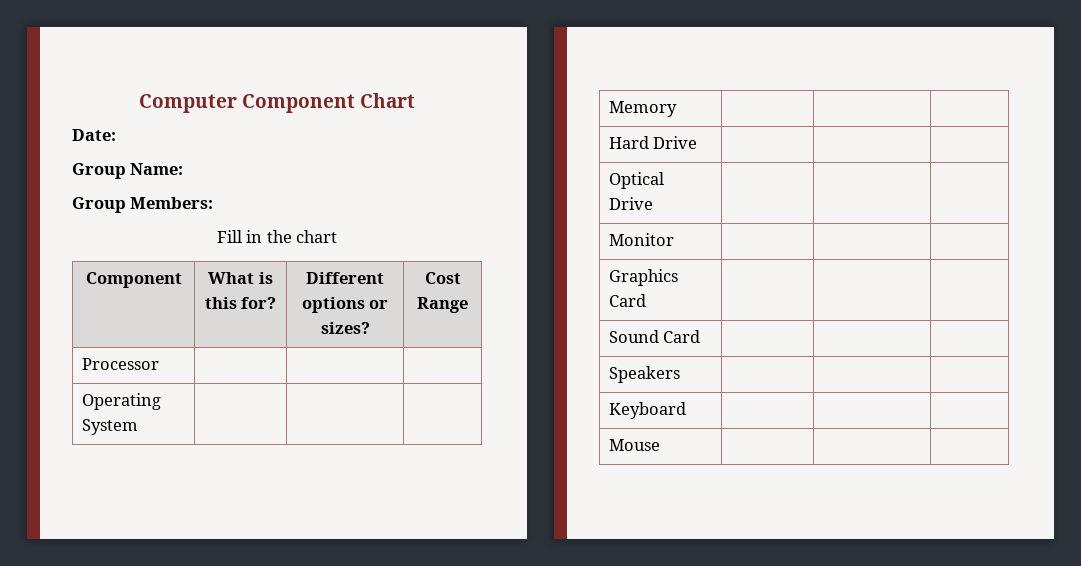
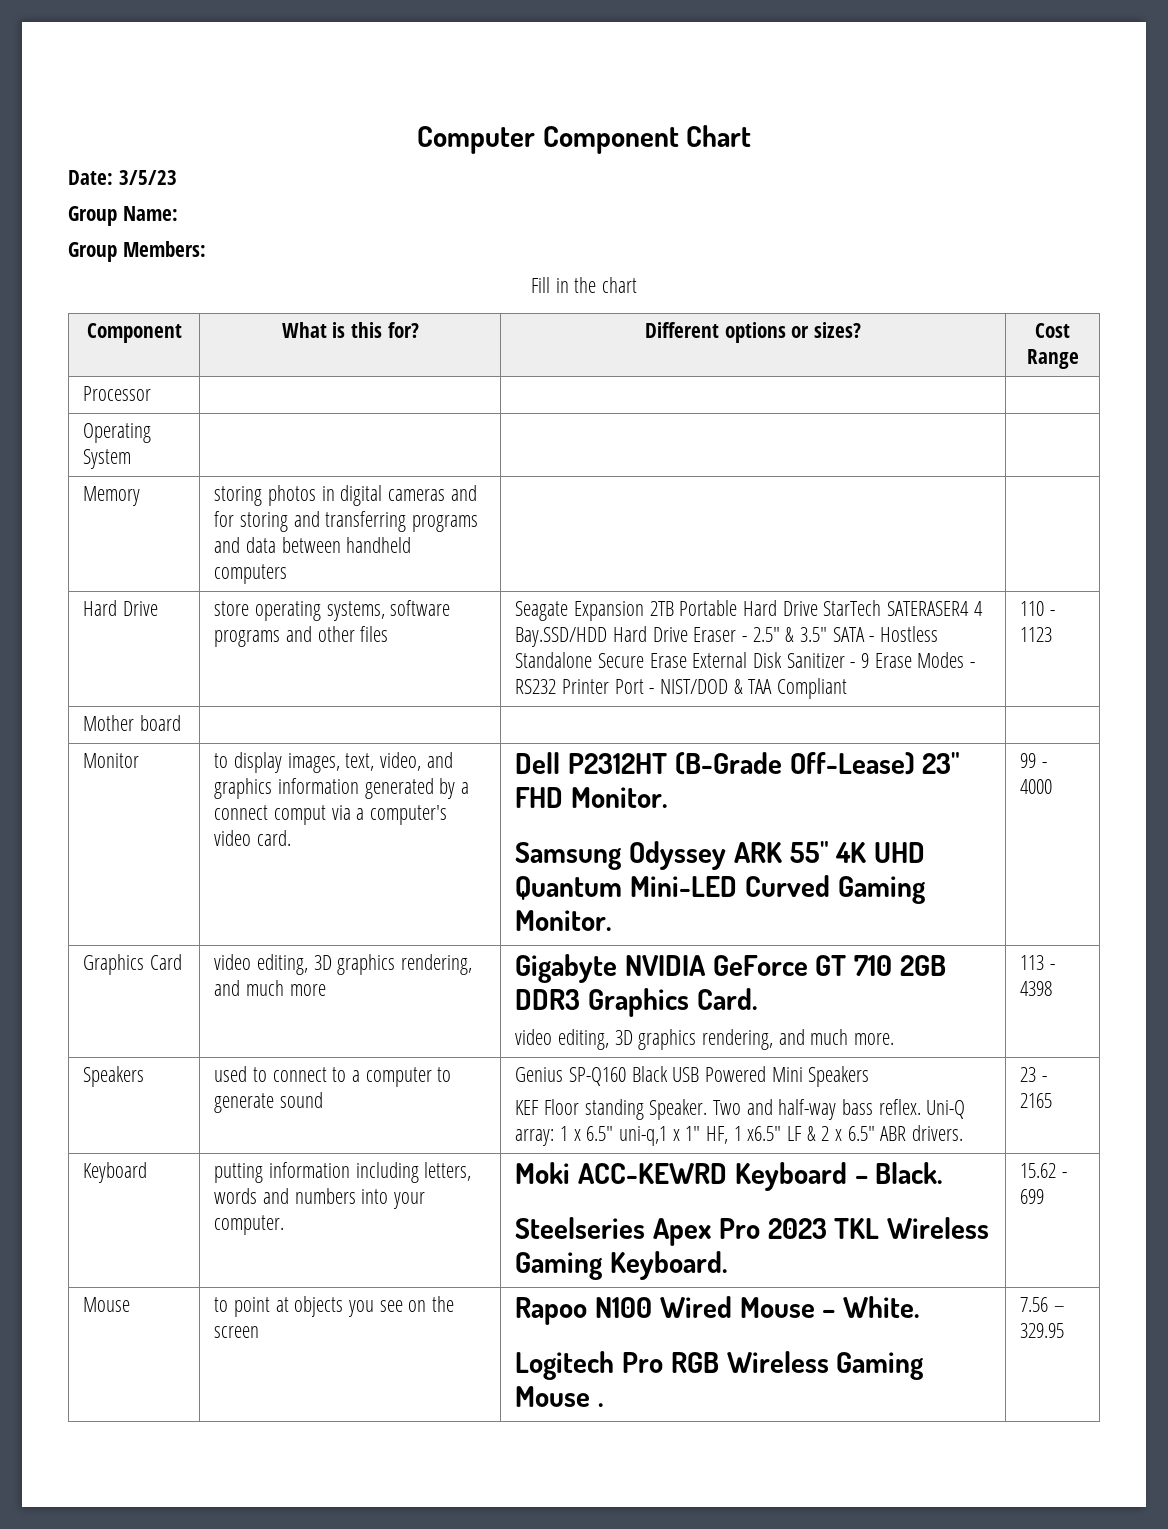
(116, 135) none -> [118,170,177,185] 3/5/23
[608,136,698,149] [608,172,664,189] [608,197,653,210] [608,233,674,246] [608,269,678,286] [608,294,646,307] [608,330,701,343] [608,366,680,383] [608,402,686,419] [608,439,660,451] | | // Hard Drive | | | // Optical Drive | | | // Monitor | | | // Graphics Card | | | // Sound Card | | | // Speakers | | | // Keyboard | | | // Mouse | | | -> [214,485,477,506] [214,511,479,532] [214,537,412,553] [214,564,288,584] [83,600,159,616] [214,600,451,621] [214,626,389,647] [515,600,983,621] [515,626,939,647] [515,652,976,668] [515,678,848,699] [1020,601,1056,616] [1020,627,1053,642] [83,715,182,731] [83,753,140,768] [214,752,453,773] [214,778,470,799] [214,805,448,825] [214,830,292,846] [515,752,961,775] [515,787,668,808] [515,841,925,870] [515,875,925,904] [515,910,612,931] [1020,753,1048,768] [1020,779,1053,794] [83,954,183,975] [214,954,473,975] [214,980,326,996] [515,954,946,983] [515,988,757,1017] [515,1029,895,1050] [1020,955,1056,970] [1020,981,1053,996] [83,1066,145,1087] [214,1066,452,1087] [214,1092,324,1113] [515,1066,870,1087] [515,1099,966,1120] [515,1125,964,1146] [1020,1067,1048,1082] [1020,1093,1053,1108] [83,1162,148,1183] [214,1162,472,1183] [214,1188,426,1209] [214,1215,285,1235] [515,1162,943,1191] [515,1217,989,1246] [515,1251,728,1280] [1020,1163,1068,1178] [1020,1189,1045,1204] [83,1297,131,1312] [214,1296,455,1317] [214,1326,260,1338] [515,1296,919,1325] [515,1351,924,1380] [515,1386,604,1407] [1020,1297,1066,1312] [1020,1323,1065,1338] storing photos in digital cameras and for storing and transferring programs and data between handheld computers | | // Hard Drive | store operating systems, software programs and other files | Seagate Expansion 2TB Portable Hard Drive StarTech SATERASER4 4 Bay.SSD/HDD Hard Drive Eraser - 2.5" & 3.5" SATA - Hostless Standalone Secure Erase External Disk Sanitizer - 9 Erase Modes - RS232 Printer Port - NIST/DOD & TAA Compliant | 110 - 1123 // Mother board | | | // Monitor | to display images, text, video, and graphics information generated by a connect comput via a computer's video card. | Dell P2312HT (B-Grade Off-Lease) 23" FHD Monitor. // Samsung Odyssey ARK 55" 4K UHD Quantum Mini-LED Curved Gaming Monitor. | 99 - 4000 // Graphics Card | video editing, 3D graphics rendering, and much more | Gigabyte NVIDIA GeForce GT 710 2GB DDR3 Graphics Card. // video editing, 3D graphics rendering, and much more. | 113 - 4398 // Speakers | used to connect to a computer to generate sound | Genius SP-Q160 Black USB Powered Mini Speakers // KEF Floor standing Speaker. Two and half-way bass reflex. Uni-Q array: 1 x 6.5" uni-q,1 x 1" HF, 1 x6.5" LF & 2 x 6.5" ABR drivers. | 23 - 2165 // Keyboard | putting information including letters, words and numbers into your computer. | Moki ACC-KEWRD Keyboard – Black. // Steelseries Apex Pro 2023 TKL Wireless Gaming Keyboard. | 15.62 - 699 // Mouse | to point at objects you see on the screen | Rapoo N100 Wired Mouse – White. // Logitech Pro RGB Wireless Gaming Mouse . | 7.56 – 329.95

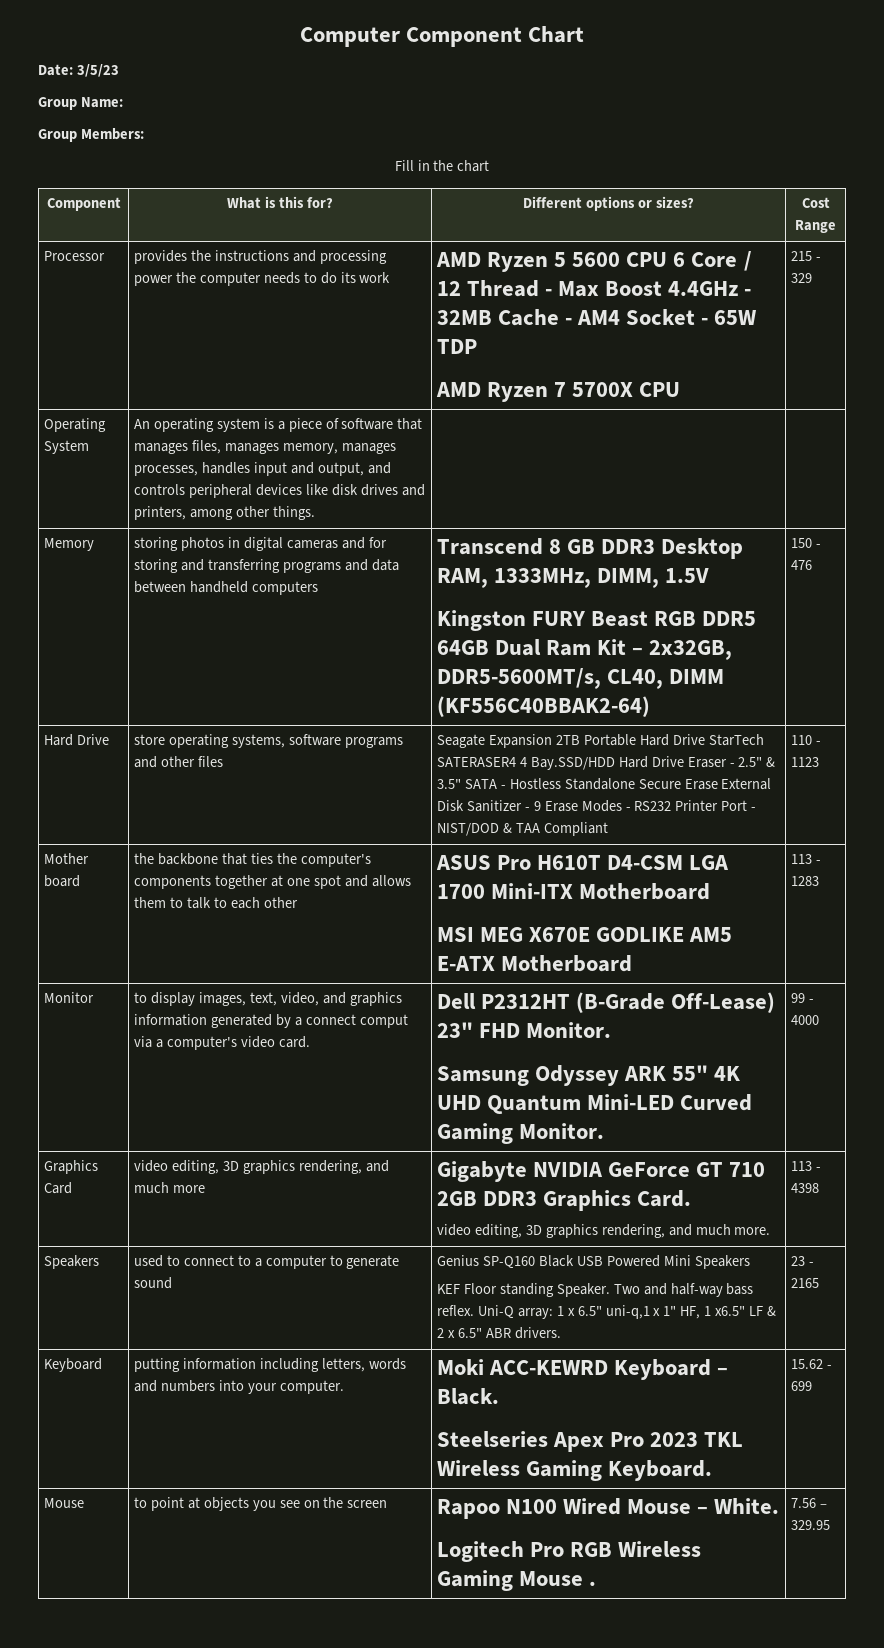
[83,423,152,443] [83,449,132,469] | | // Operating System | -> [134,250,387,264] [134,272,391,286] [436,251,752,272] [437,280,752,297] [437,309,757,326] [437,339,478,354] [436,382,681,402] [791,251,821,261] [791,273,813,283] [44,418,107,432] [44,440,90,454] [134,418,423,432] [134,440,396,454] [134,462,391,476] [134,484,425,498] [134,506,315,520] provides the instructions and processing power the computer needs to do its work | AMD Ryzen 5 5600 CPU 6 Core / 12 Thread - Max Boost 4.4GHz - 32MB Cache - AM4 Socket - 65W TDP // AMD Ryzen 7 5700X CPU | 215 - 329 // Operating System | An operating system is a piece of software that manages files, manages memory, manages processes, handles input and output, and controls peripheral devices like disk drives and printers, among other things.
(288, 574) | -> [437,538,744,559] [437,568,710,588] [437,610,757,631] [437,639,733,660] [437,668,725,689] [437,696,651,717] [791,538,821,548] [791,560,813,570] Transcend 8 GB DDR3 Desktop RAM, 1333MHz, DIMM, 1.5V // Kingston FURY Beast RGB DDR5 64GB Dual Ram Kit – 2x32GB, DDR5-5600MT/s, CL40, DIMM (KF556C40BBAK2-64) | 150 - 476
(182, 723) | | -> [134,853,371,867] [134,875,411,889] [134,897,298,909] [436,855,730,870] [437,883,711,900] [437,927,733,942] [437,955,633,972] [791,854,821,864] [791,876,820,886] the backbone that ties the computer's components together at one spot and allows them to talk to each other | ASUS Pro H610T D4-CSM LGA 1700 Mini-ITX Motherboard // MSI MEG X670E GODLIKE AM5 E-ATX Motherboard | 113 - 1283

